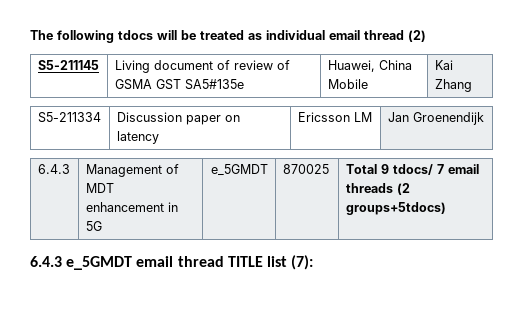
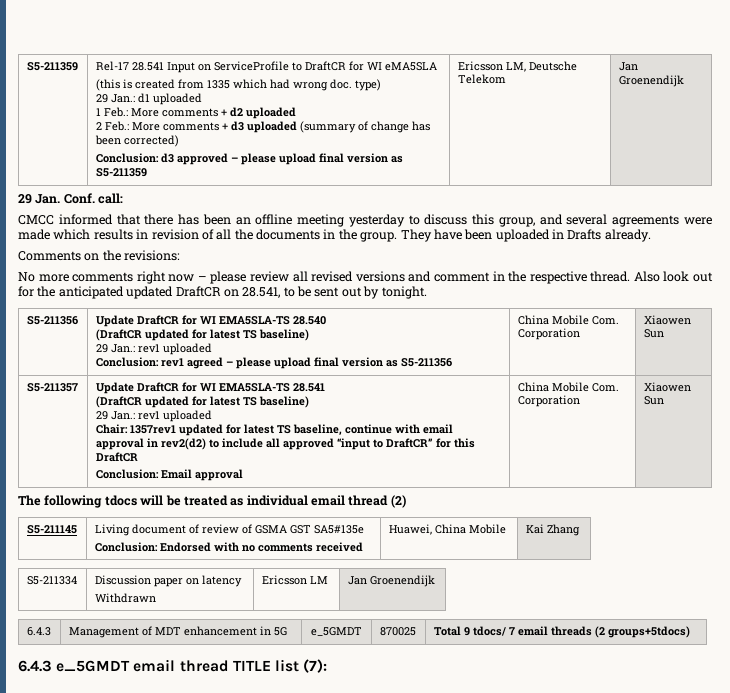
(30, 35) none -> [26,62,78,71] [95,61,437,73] [95,79,381,91] [95,93,202,105] [95,107,296,119] [95,121,430,133] [94,135,179,147] [95,153,403,165] [95,168,147,177] [457,61,577,72] [457,74,506,84] [618,62,638,71] [618,75,684,87] [18,193,124,204] [18,214,712,227] [18,229,651,242] [18,250,181,261] [18,271,713,284] [18,286,427,299] [26,316,78,325] [95,315,326,327] [95,329,309,341] [95,343,212,355] [95,357,452,369] [517,315,619,325] [517,328,580,340] [643,315,691,325] [643,329,664,338] [26,383,78,392] [95,382,325,394] [95,396,309,408] [95,410,212,422] [95,424,453,436] [95,438,475,450] [95,452,138,462] [95,469,243,481] [517,382,619,392] [517,395,580,407] [643,382,691,392] [643,396,664,405] S5-211359 | Rel-17 28.541 Input on ServiceProfile to DraftCR for WI eMA5SLA // (this is created from 1335 which had wrong doc. type) // 29 Jan.: d1 uploaded // 1 Feb.: More comments + d2 uploaded // 2 Feb.: More comments + d3 uploaded (summary of change has been corrected) // Conclusion: d3 approved – please upload final version as S5-211359 | Ericsson LM, Deutsche Telekom | Jan Groenendijk // 29 Jan. Conf. call: // CMCC informed that there has been an offline meeting yesterday to discuss this group, and several agreements were made which results in revision of all the documents in the group. They have been uploaded in Drafts already. // Comments on the revisions: // No more comments right now – please review all revised versions and comment in the respective thread. Also look out for the anticipated updated DraftCR on 28.541, to be sent out by tonight. // S5-211356 | Update DraftCR for WI EMA5SLA-TS 28.540 // (DraftCR updated for latest TS baseline) // 29 Jan.: rev1 uploaded // Conclusion: rev1 agreed – please upload final version as S5-211356 | China Mobile Com. Corporation | Xiaowen Sun // S5-211357 | Update DraftCR for WI EMA5SLA-TS 28.541 // (DraftCR updated for latest TS baseline) // 29 Jan.: rev1 uploaded // Chair: 1357rev1 updated for latest TS baseline, continue with email approval in rev2(d2) to include all approved “input to DraftCR” for this DraftCR // Conclusion: Email approval | China Mobile Com. Corporation | Xiaowen Sun //
(244, 84) none -> [94,542,363,552] // Conclusion: Endorsed with no comments received
(159, 137) none -> [94,593,156,603] // Withdrawn

